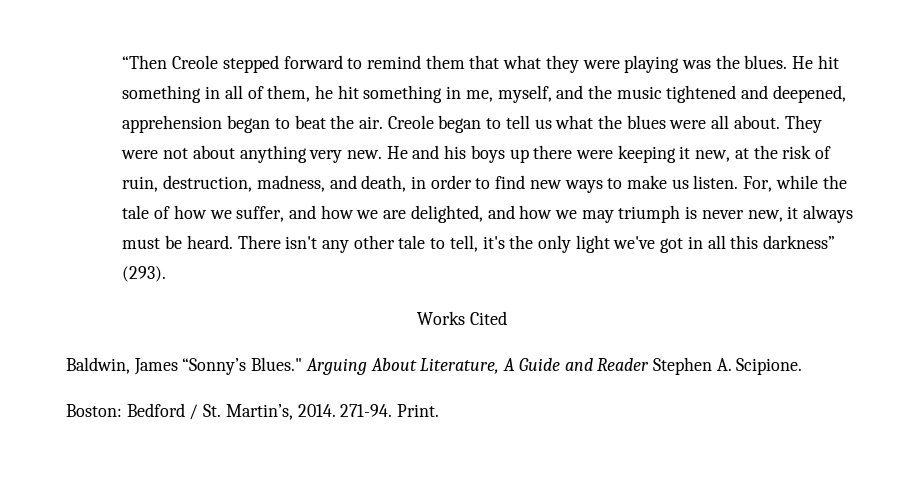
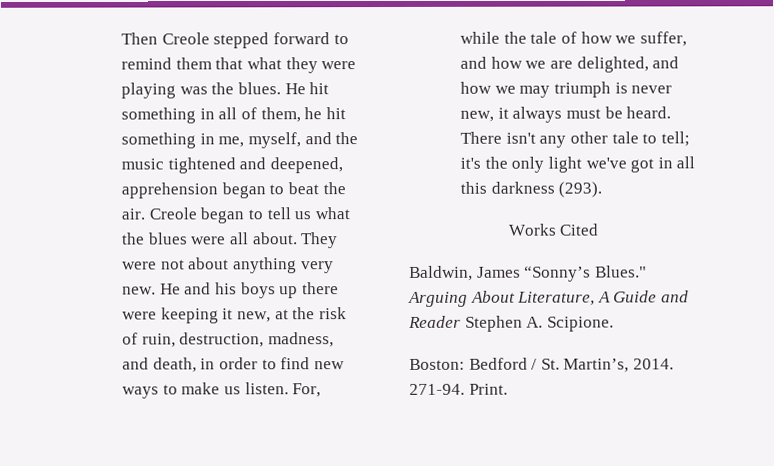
[122,55,168,69] “Then -> [121,32,159,45] Then
[449,235,478,252] tell, -> [660,131,690,147] tell;
[763,235,836,249] darkness” -> [490,181,555,194] darkness

